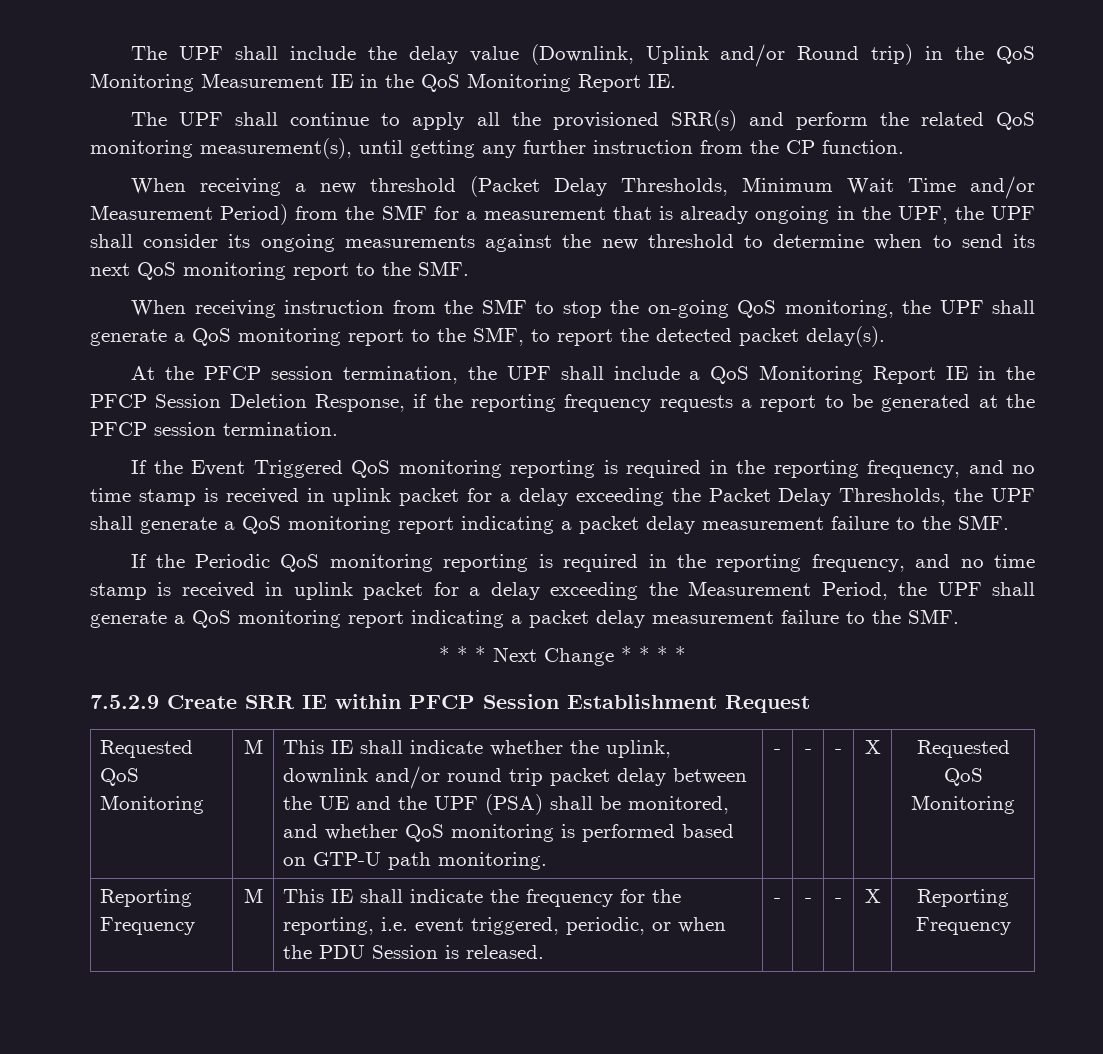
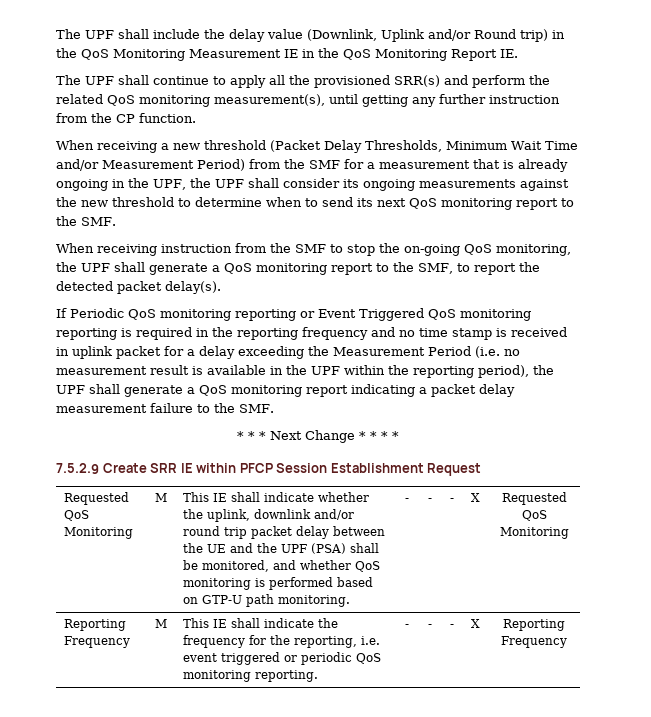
[131,365,1035,384] [90,394,1036,412] [90,422,338,436] [131,460,183,474] At the PFCP session termination, the UPF shall include a QoS Monitoring Report IE in the PFCP Session Deletion Response, if the reporting frequency requests a report to be generated at the PFCP session termination. // If the -> [56,308,315,321] If Periodic QoS monitoring reporting or
[867,460,1035,478] [90,488,1035,506] [90,515,1009,534] [131,554,905,572] frequency, and no time stamp is received in uplink packet for a delay exceeding the Packet Delay Thresholds, the UPF shall generate a QoS monitoring report indicating a packet delay measurement failure to the SMF. // If the Periodic QoS monitoring reporting is required in the reporting frequency, -> [302,327,368,340] frequency
[821,582,888,600] Period, -> [428,346,520,358] [56,365,529,378] Period (i.e. no measurement result is available in the UPF within the reporting period),
[471,917,727,935] [283,945,545,959] triggered, periodic, or when the PDU Session is released. -> [220,652,381,665] [182,670,318,682] triggered or periodic QoS monitoring reporting.

